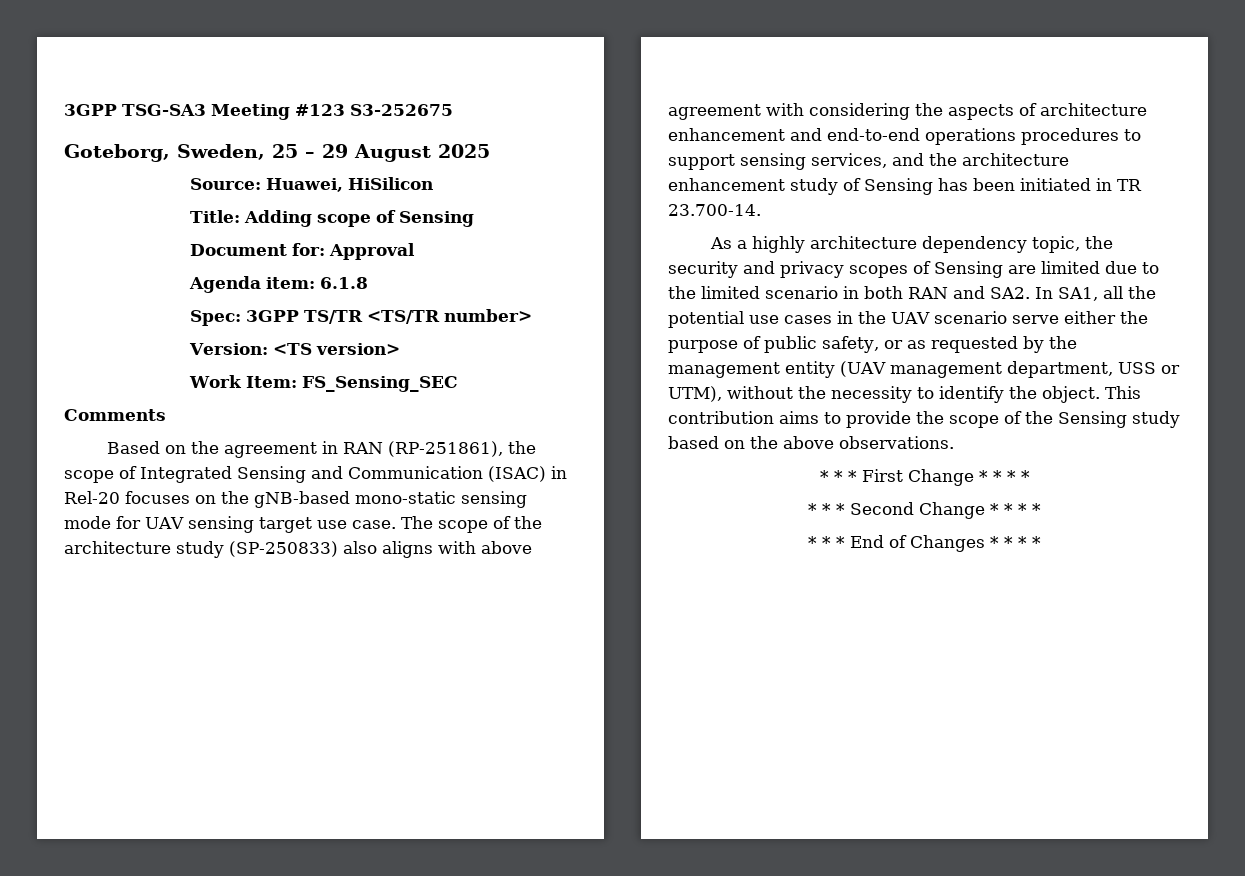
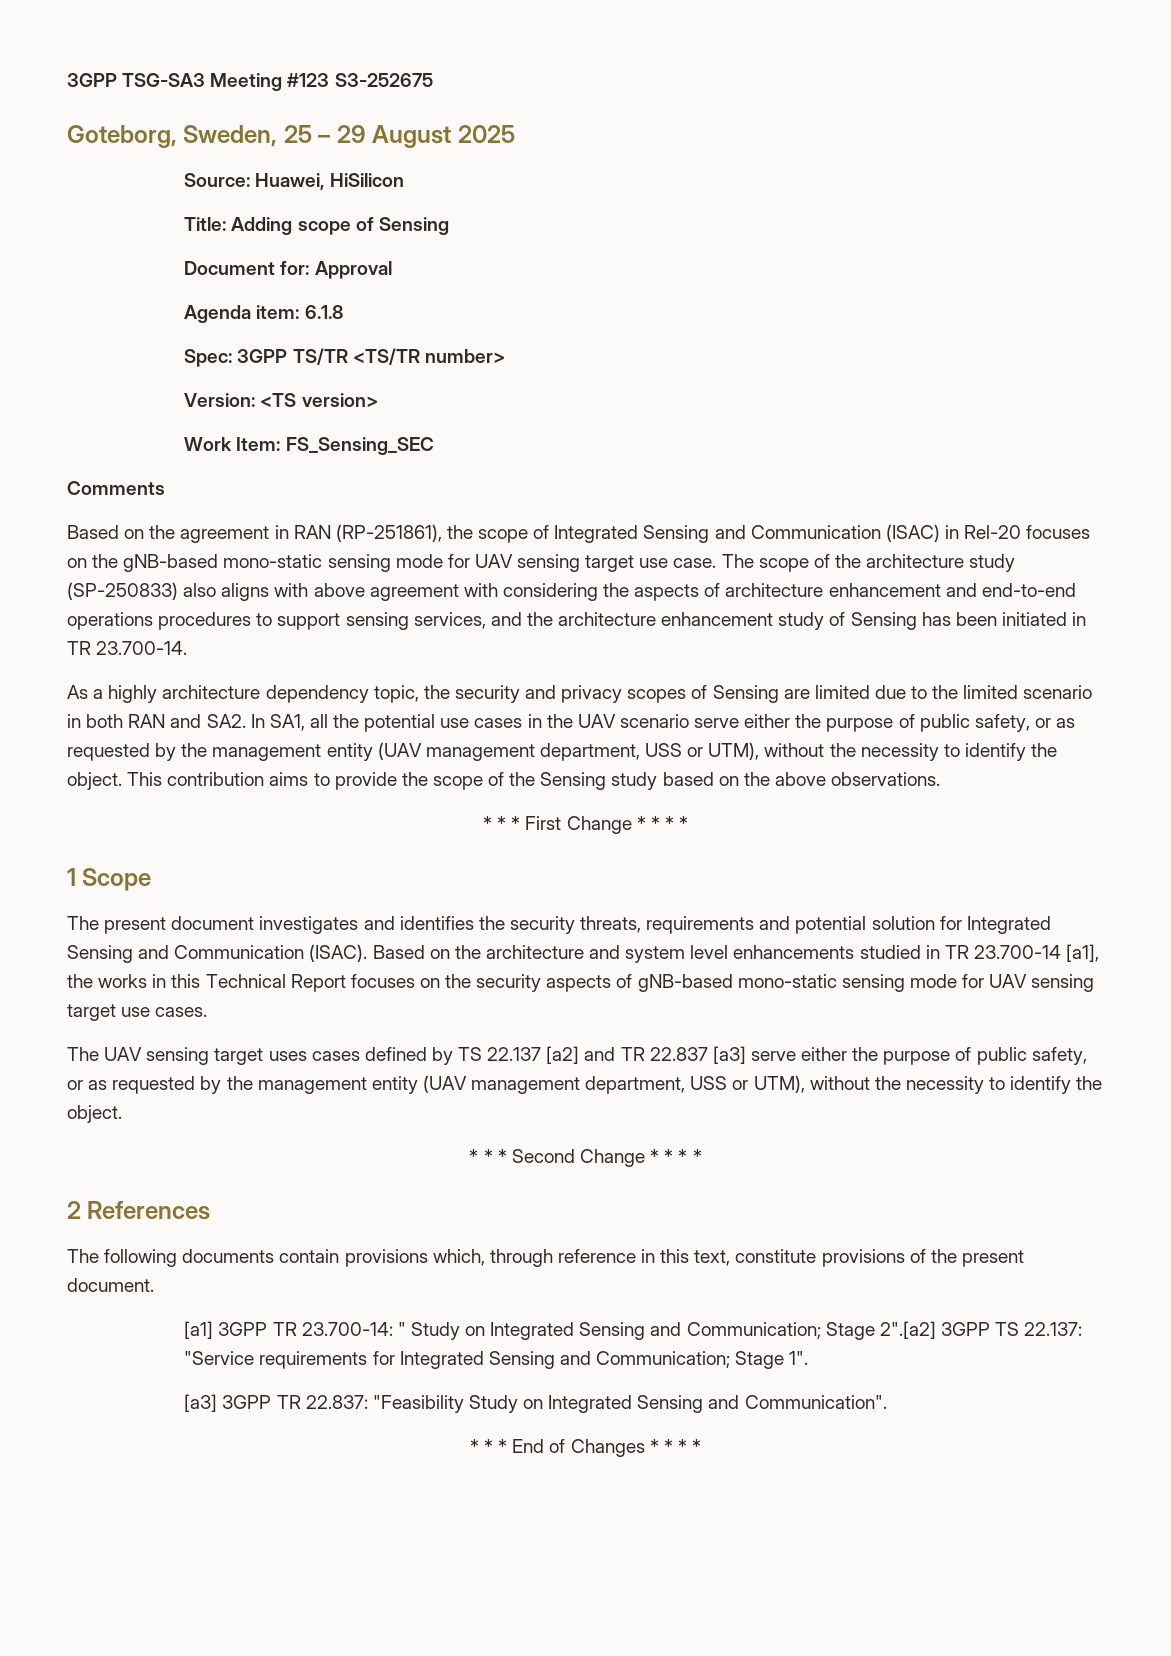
(1030, 476) none -> [67,868,152,891] [67,916,1051,934] [67,944,1100,963] [67,974,1095,992] [67,1004,208,1021] [67,1046,1087,1065] [67,1075,1103,1094] [67,1105,122,1123] // 1 Scope // The present document investigates and identifies the security threats, requirements and potential solution for Integrated Sensing and Communication (ISAC). Based on the architecture and system level enhancements studied in TR 23.700-14 [a1], the works in this Technical Report focuses on the security aspects of gNB-based mono-static sensing mode for UAV sensing target use cases. // The UAV sensing target uses cases defined by TS 22.137 [a2] and TR 22.837 [a3] serve either the purpose of public safety, or as requested by the management entity (UAV management department, USS or UTM), without the necessity to identify the object.
(1041, 509) none -> [67,1201,211,1220] [67,1249,1024,1267] [67,1278,154,1292] [184,1321,1083,1340] [184,1351,809,1369] [184,1394,887,1413] // 2 References // The following documents contain provisions which, through reference in this text, constitute provisions of the present document. // [a1] 3GPP TR 23.700-14: " Study on Integrated Sensing and Communication; Stage 2".[a2] 3GPP TS 22.137: "Service requirements for Integrated Sensing and Communication; Stage 1". // [a3] 3GPP TR 22.837: "Feasibility Study on Integrated Sensing and Communication".

